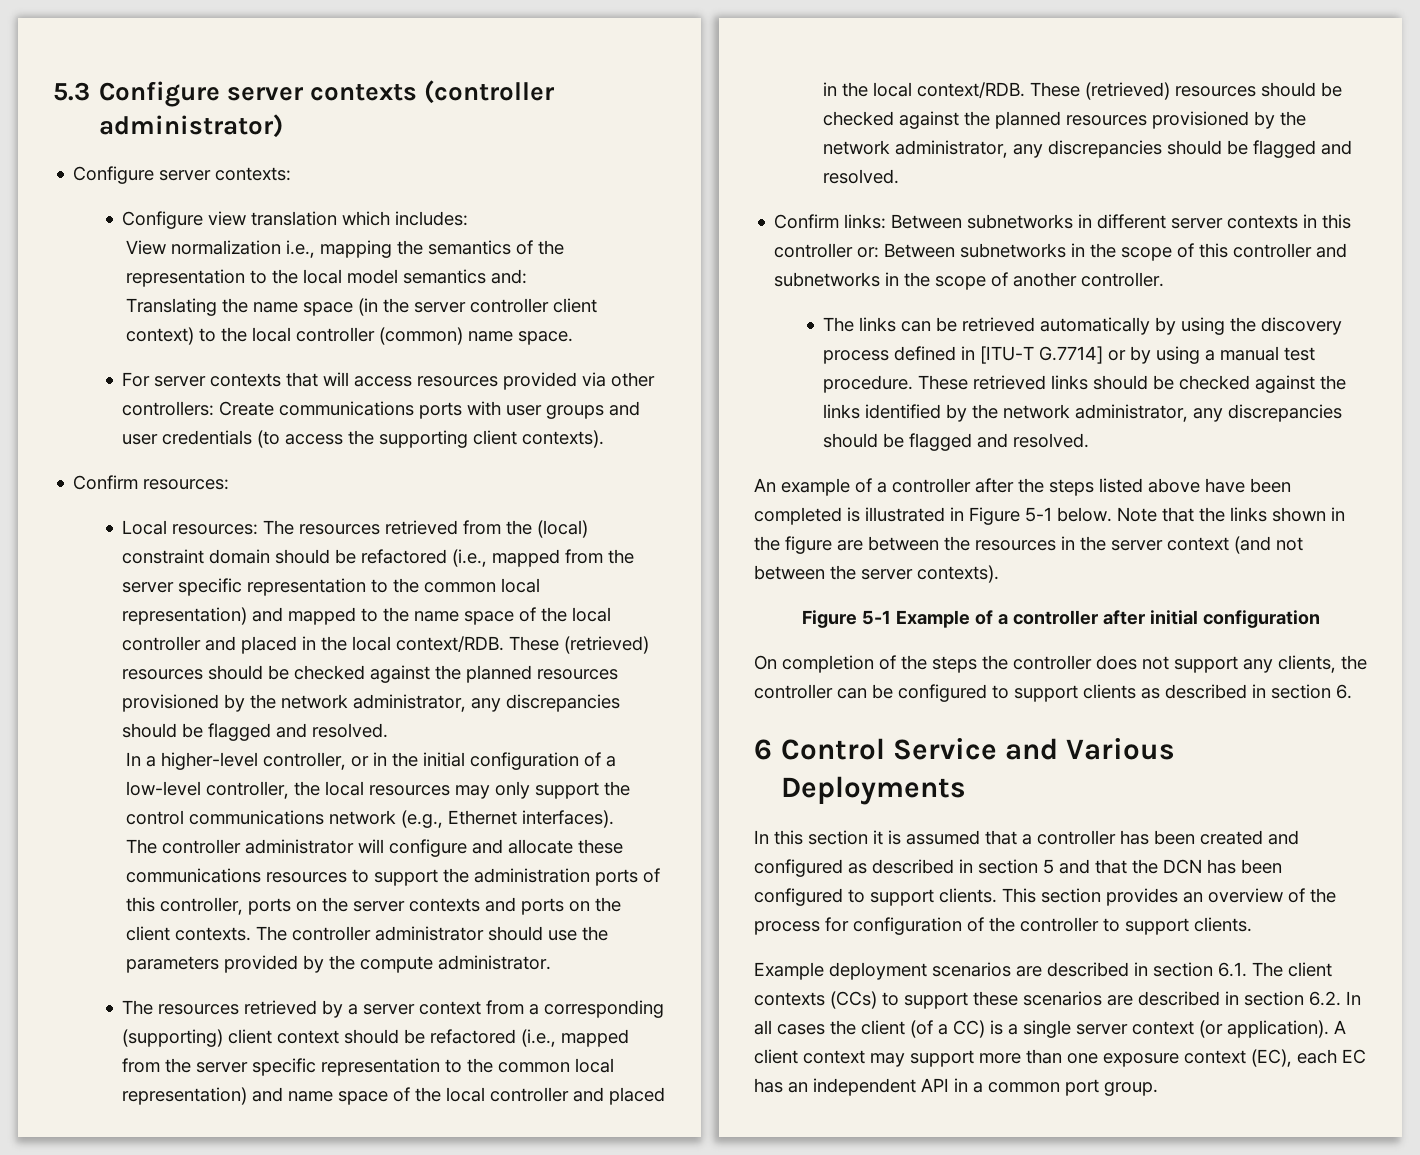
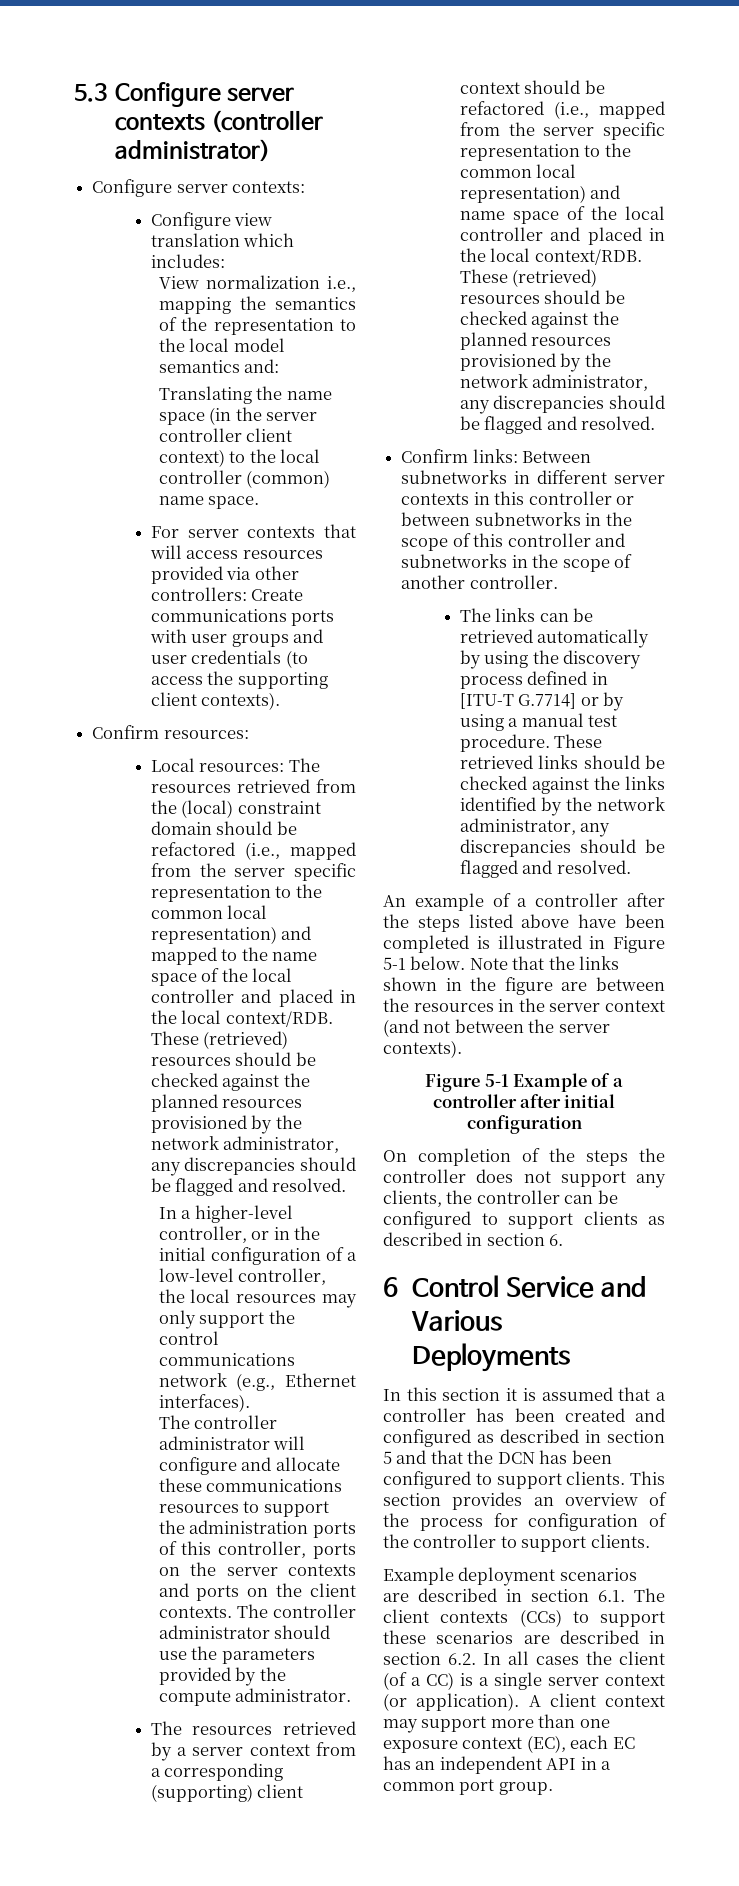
[857,243,956,258] or: Between -> [615,496,634,505] [401,512,471,526] or between

